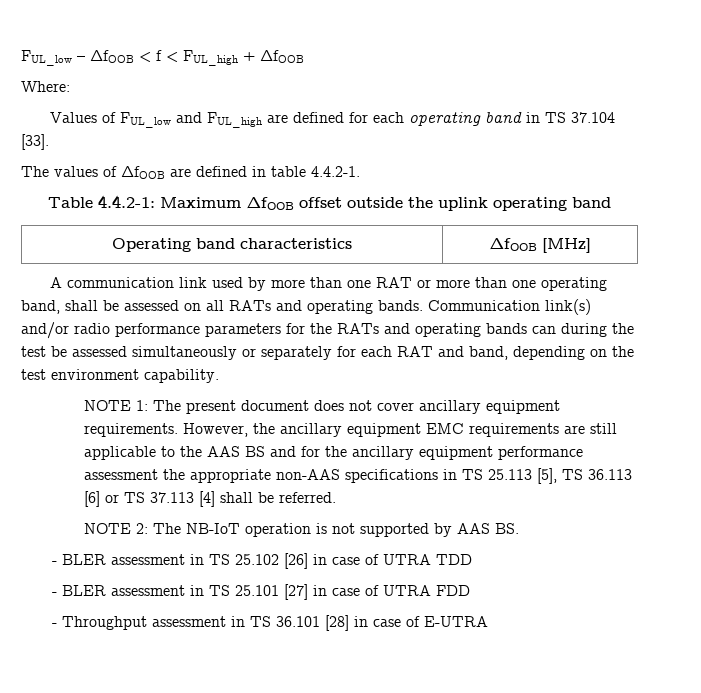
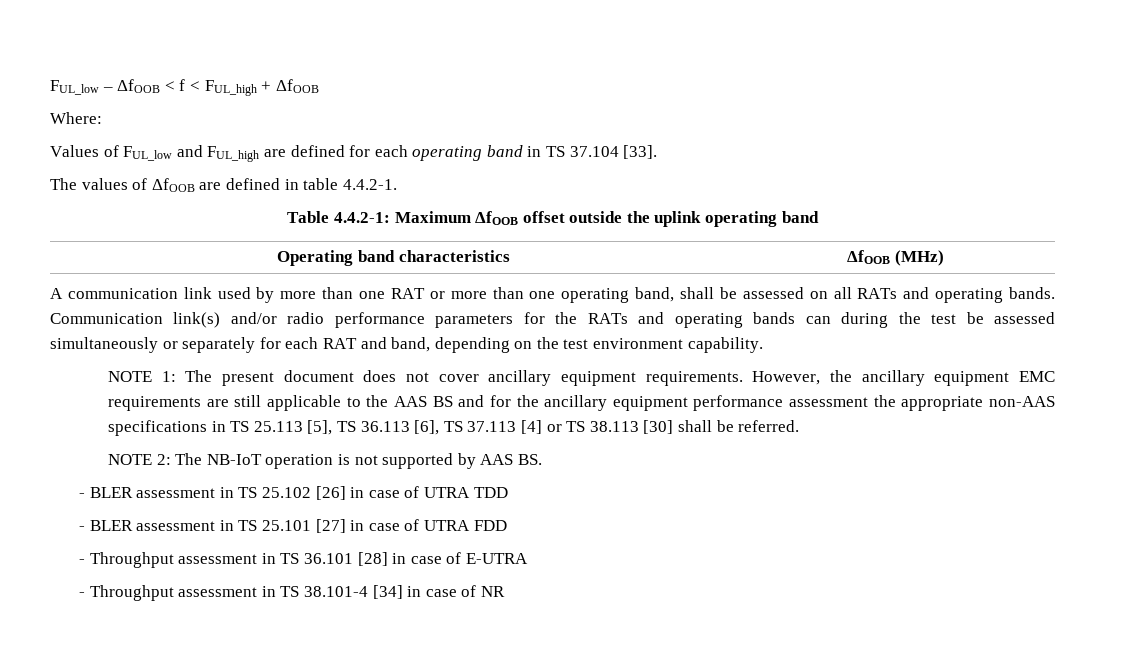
[542,238,591,253] [MHz] -> [894,250,944,266] (MHz)
[83,491,119,507] [6] or -> [414,420,440,435] [6],
(215, 499) none -> [546,420,674,434] or TS 38.113 [30]
(489, 621) none -> [79,585,505,601] // - Throughput assessment in TS 38.101-4 [34] in case of NR

